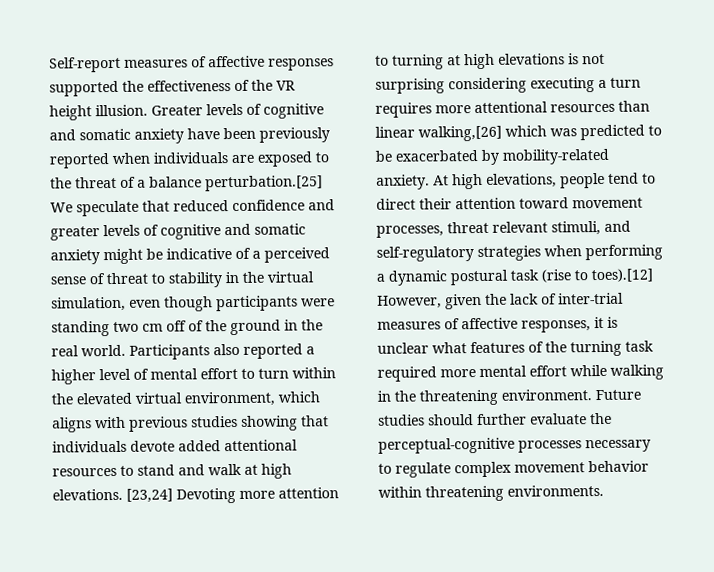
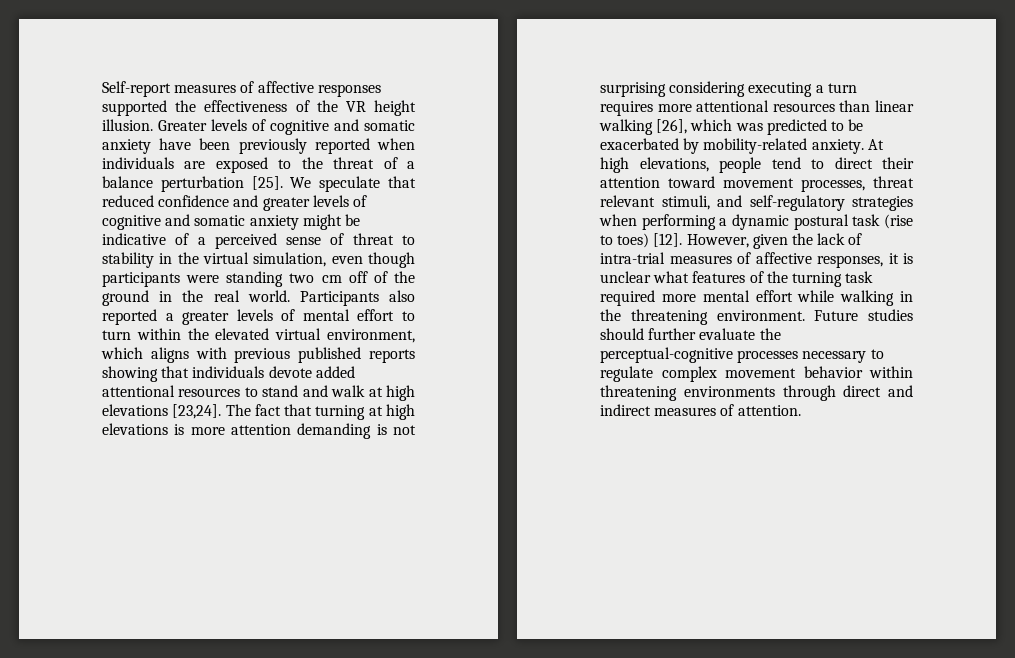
[205,175,323,192] perturbation.[25] -> [160,176,283,192] perturbation [25].
[51,368,131,385] higher level -> [182,309,273,325] greater levels
[191,415,238,428] studies -> [298,347,416,363] published reports
[52,487,339,504] [375,55,389,66] elevations. [23,24] Devoting more attention to -> [102,404,313,419] elevations [23,24]. The fact that
(579, 59) none -> [190,423,387,439] more attention demanding is
[418,125,502,142] walking,[26] -> [599,119,688,135] walking [26],
[591,268,653,283] toes).[12] -> [617,233,683,248] toes) [12].
[558,292,624,305] inter-trial -> [600,252,665,264] intra-trial
[507,484,604,497] environments. -> [683,385,913,401] [600,404,801,416] environments through direct and indirect measures of attention.

